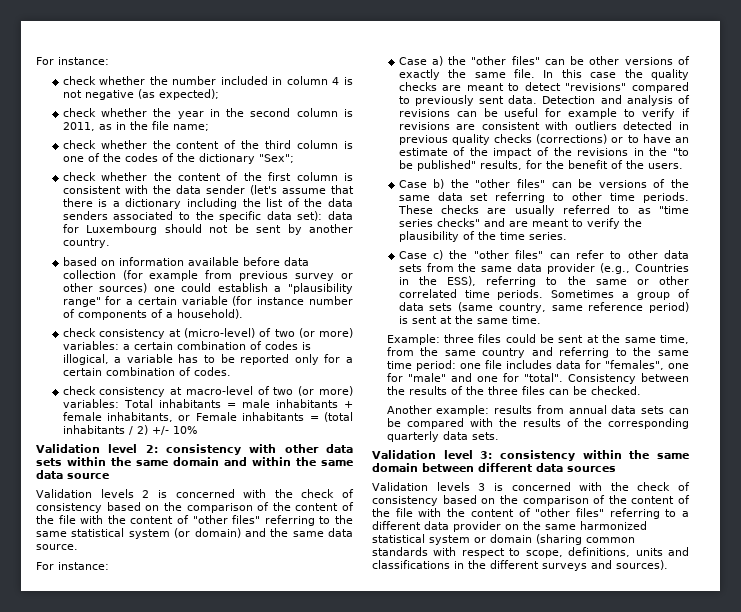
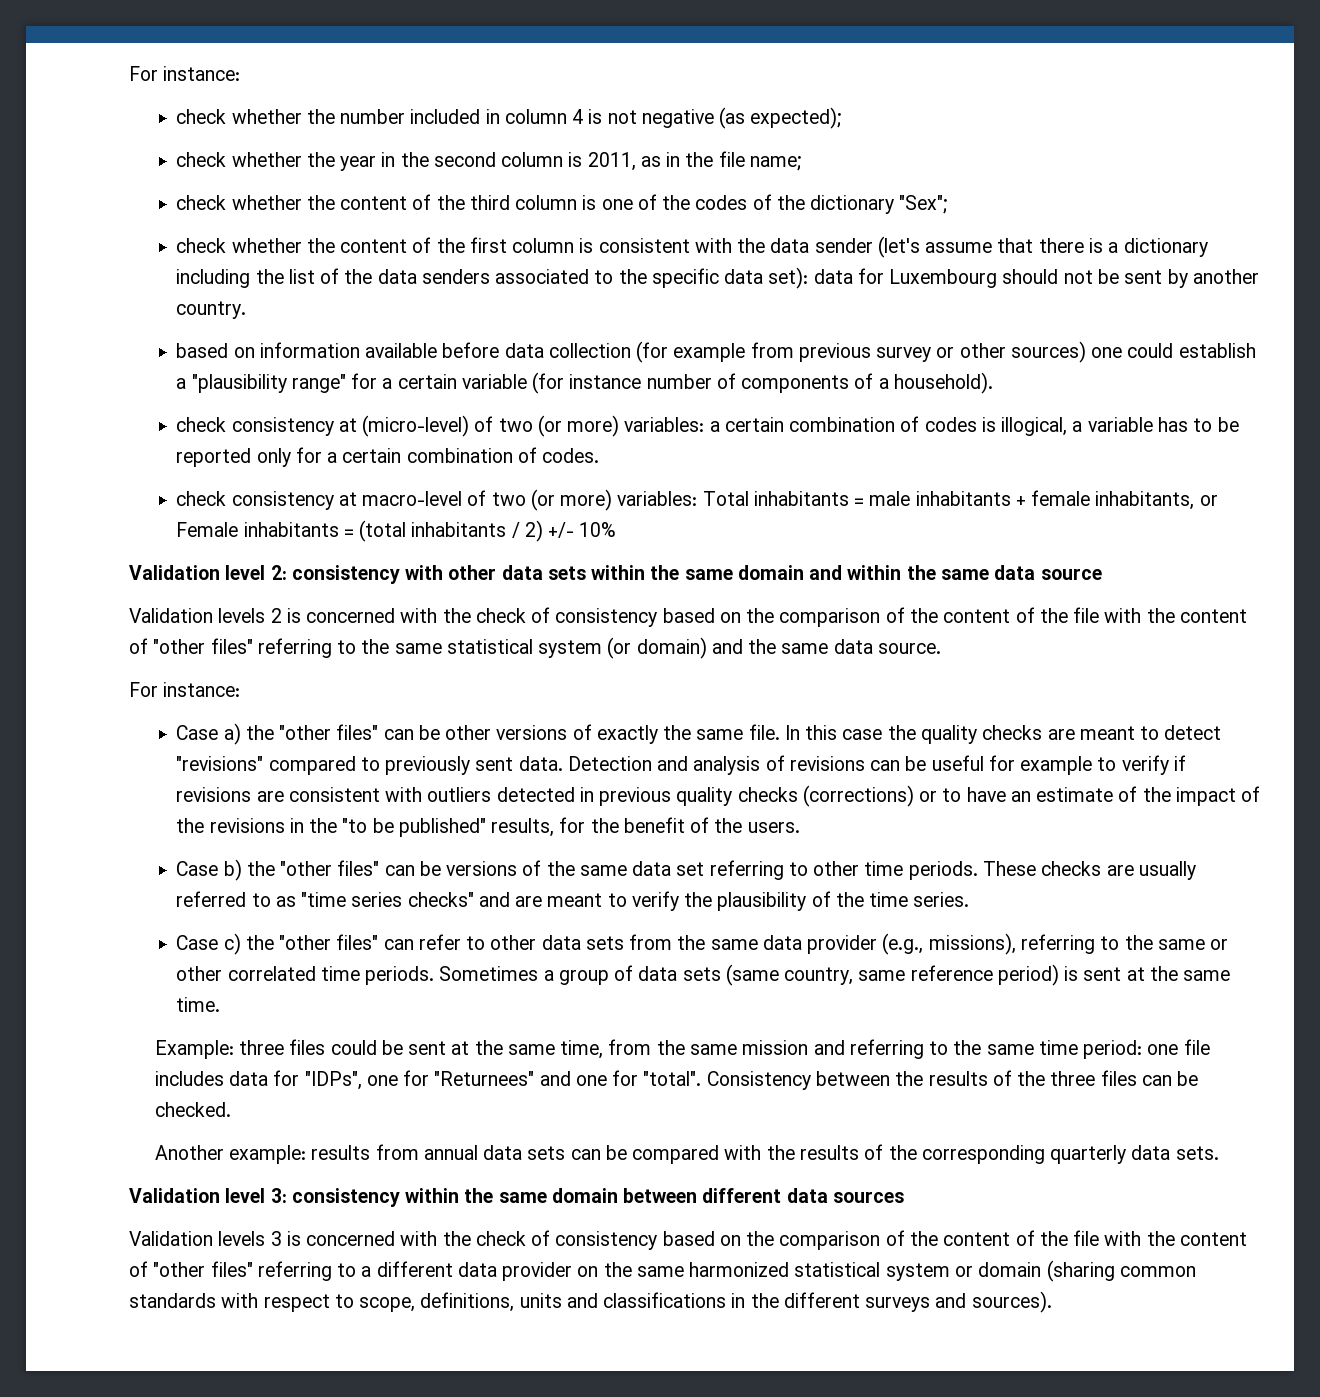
[635,264,689,272] [398,276,477,286] Countries in the ESS), -> [928,933,1016,955] missions),
[482,348,526,358] country -> [742,1040,809,1055] mission
[604,360,689,370] [386,373,446,382] "females", one for "male" -> [304,1070,535,1090] "IDPs", one for "Returnees"

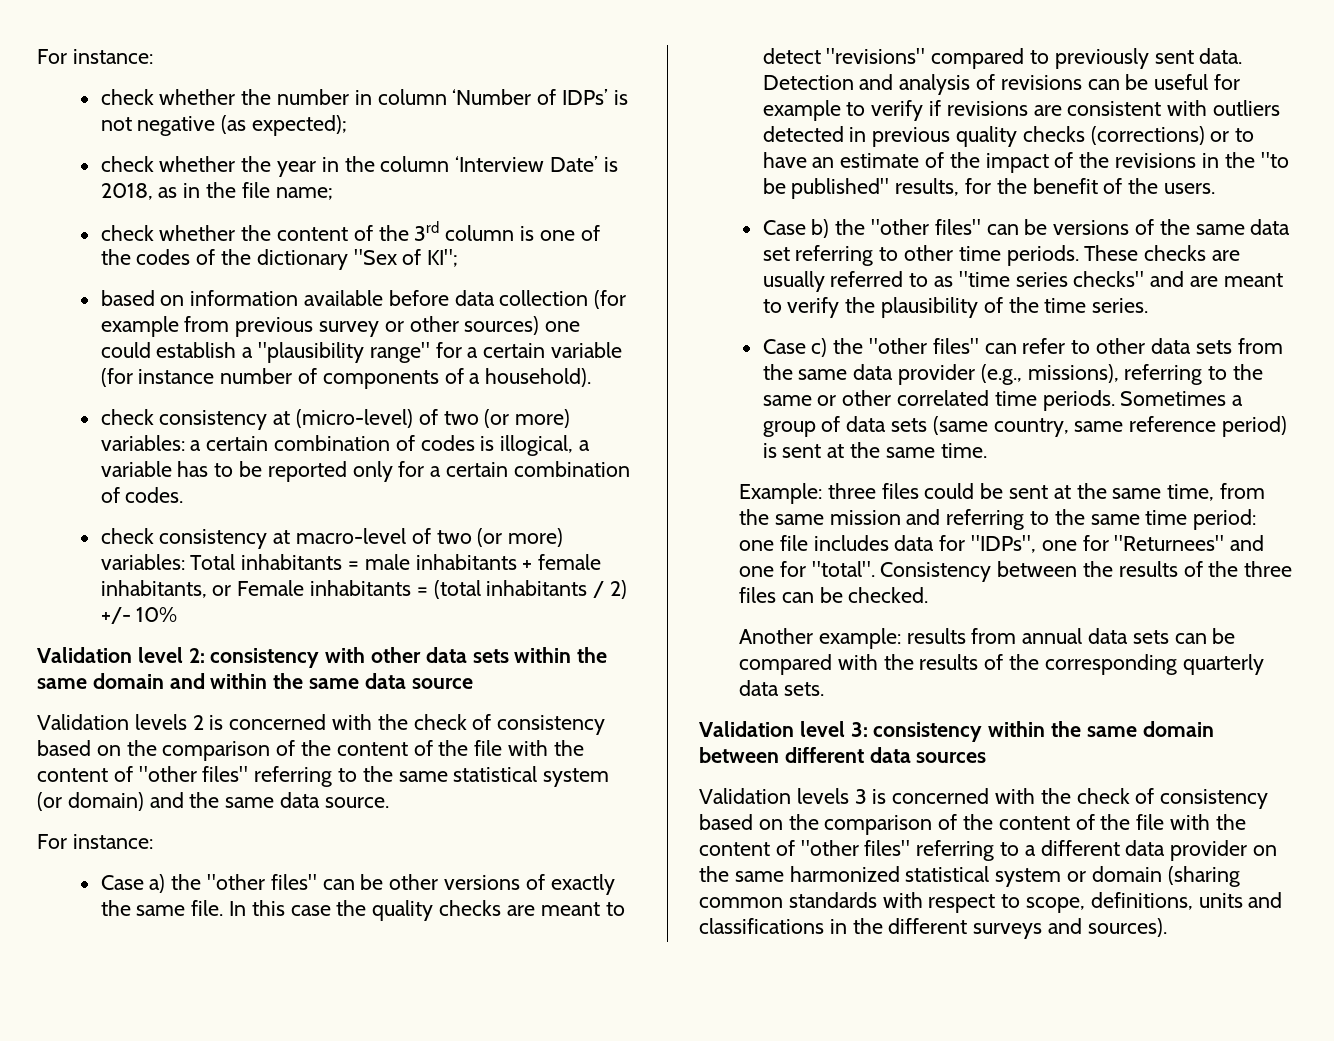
[410,109,481,124] included -> (350, 97) none
[572,109,584,124] 4 -> [452,89,609,105] ‘Number of IDPs’
[433,152,636,171] second column is 2011, -> [380,156,618,172] [100,183,153,200] column ‘Interview Date’ is 2018,
[469,195,510,210] third -> [414,221,440,241] 3rd
[899,195,948,214] [176,236,1208,258] [176,267,1259,289] [176,301,247,319] "Sex"; // check whether the content of the first column is consistent with the data sender (let's assume that there is a dictionary including the list of the data senders associated to the specific data set): data for Luxembourg should not be sent by another country. -> [353,249,459,267] "Sex of KI";

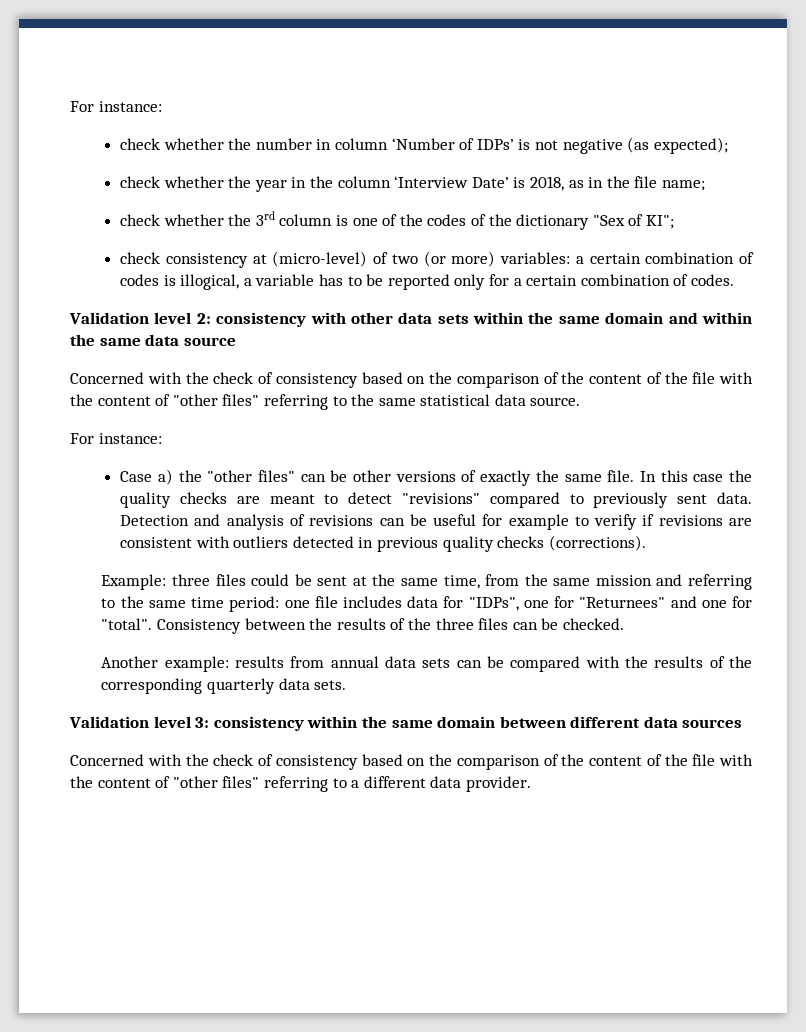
[277,225,409,241] content of the -> (252, 220) none
[100,290,627,309] [100,316,581,337] [100,342,623,363] [100,368,592,389] // based on information available before data collection (for example from previous survey or other sources) one could establish a "plausibility range" for a certain variable (for instance number of components of a household). -> (674, 222) none
[100,528,564,549] [100,554,602,570] [100,580,628,599] [100,607,178,624] // check consistency at macro-level of two (or more) variables: Total inhabitants = male inhabitants + female inhabitants, or Female inhabitants = (total inhabitants / 2) +/- 10% -> (734, 280) none
[37,714,327,730] Validation levels 2 is concerned -> [70,372,144,384] Concerned
[543,768,610,787] [37,792,275,811] system (or domain) and the same -> (491, 400) none
[1090,126,1255,145] [762,152,1289,173] [762,178,1216,199] [762,219,1291,238] [762,245,1241,266] [762,271,1283,292] [762,297,1149,318] [762,338,1283,357] [762,364,1264,385] [762,390,1244,411] [762,416,1288,437] [762,442,987,458] (corrections) or to have an estimate of the impact of the revisions in the "to be published" results, for the benefit of the users. // Case b) the "other files" can be versions of the same data set referring to other time periods. These checks are usually referred to as "time series checks" and are meant to verify the plausibility of the time series. // Case c) the "other files" can refer to other data sets from the same data provider (e.g., missions), referring to the same or other correlated time periods. Sometimes a group of data sets (same country, same reference period) is sent at the same time. -> [548,535,646,551] (corrections).
[699,788,990,804] Validation levels 3 is concerned -> [70,754,144,766] Concerned
[1170,840,1278,861] [699,866,1240,887] [699,892,1283,913] [699,918,1167,939] provider on the same harmonized statistical system or domain (sharing common standards with respect to scope, definitions, units and classifications in the different surveys and sources). -> [465,776,531,792] provider.

